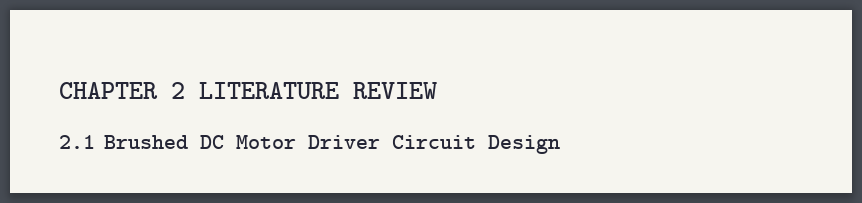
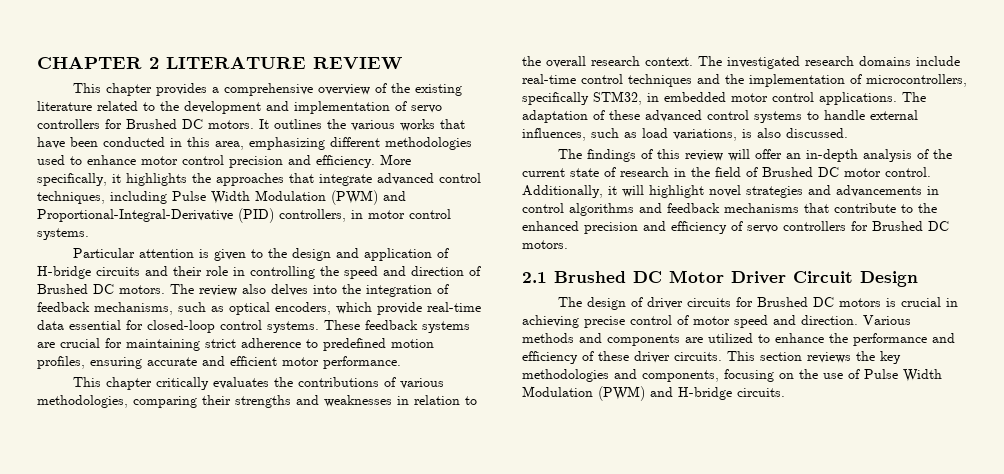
(437, 90) none -> [72,83,462,96] [37,101,442,114] [37,119,465,131] [37,137,472,150] [37,154,411,168] [37,173,481,186] [37,190,406,205] [37,208,451,223] [37,228,89,240] [72,248,449,261] [37,266,481,279] [37,284,449,297] [37,302,481,315] [37,320,470,333] [37,338,434,351] [37,356,401,369] [72,377,444,390] [37,395,477,408] [522,56,960,69] [522,74,967,87] [522,91,926,105] [522,110,918,123] [522,128,848,141] [557,149,952,162] [522,167,931,177] [522,185,939,198] [522,203,937,216] [522,221,949,234] [522,240,568,249] // This chapter provides a comprehensive overview of the existing literature related to the development and implementation of servo controllers for Brushed DC motors. It outlines the various works that have been conducted in this area, emphasizing different methodologies used to enhance motor control precision and efficiency. More specifically, it highlights the approaches that integrate advanced control techniques, including Pulse Width Modulation (PWM) and Proportional-Integral-Derivative (PID) controllers, in motor control systems. // Particular attention is given to the design and application of H-bridge circuits and their role in controlling the speed and direction of Brushed DC motors. The review also delves into the integration of feedback mechanisms, such as optical encoders, which provide real-time data essential for closed-loop control systems. These feedback systems are crucial for maintaining strict adherence to predefined motion profiles, ensuring accurate and efficient motor performance. // This chapter critically evaluates the contributions of various methodologies, comparing their strengths and weaknesses in relation to the overall research context. The investigated research domains include real-time control techniques and the implementation of microcontrollers, specifically STM32, in embedded motor control applications. The adaptation of these advanced control systems to handle external influences, such as load variations, is also discussed. // The findings of this review will offer an in-depth analysis of the current state of research in the field of Brushed DC motor control. Additionally, it will highlight novel strategies and advancements in control algorithms and feedback mechanisms that contribute to the enhanced precision and efficiency of servo controllers for Brushed DC motors.
(560, 144) none -> [557,297,958,310] [522,315,911,328] [522,333,955,346] [522,351,901,364] [522,369,942,382] [522,386,785,401] // The design of driver circuits for Brushed DC motors is crucial in achieving precise control of motor speed and direction. Various methods and components are utilized to enhance the performance and efficiency of these driver circuits. This section reviews the key methodologies and components, focusing on the use of Pulse Width Modulation (PWM) and H-bridge circuits.

